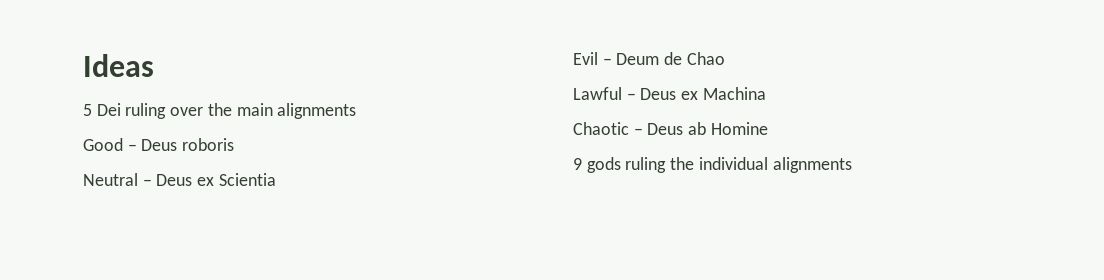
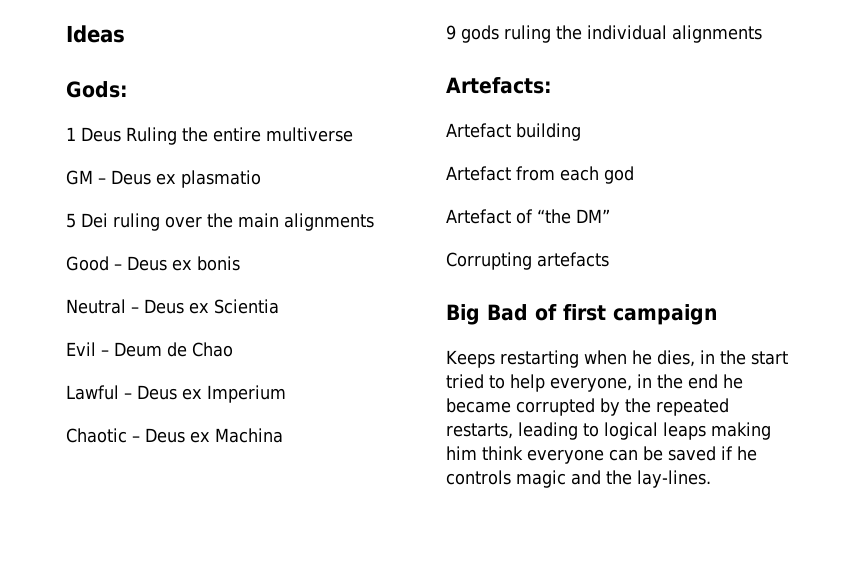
(154, 65) none -> [66,81,128,98] [66,127,353,145] [66,170,261,188] // Gods: // 1 Deus Ruling the entire multiverse // GM – Deus ex plasmatio
[182,138,235,151] roboris -> [172,256,240,271] ex bonis
[702,87,766,100] Machina -> [207,385,286,403] Imperium
[688,122,768,135] ab Homine -> [190,428,283,443] ex Machina
(852, 165) none -> [446,77,552,94] [446,123,581,141] [446,166,634,184] [446,209,610,224] [446,252,609,270] [446,304,717,325] [446,350,788,368] [446,374,743,392] [446,398,729,416] [446,422,771,440] [446,446,757,464] [446,470,711,488] // Artefacts: // Artefact building // Artefact from each god // Artefact of “the DM” // Corrupting artefacts // Big Bad of first campaign // Keeps restarting when he dies, in the start tried to help everyone, in the end he became corrupted by the repeated restarts, leading to logical leaps making him think everyone can be saved if he controls magic and the lay-lines.

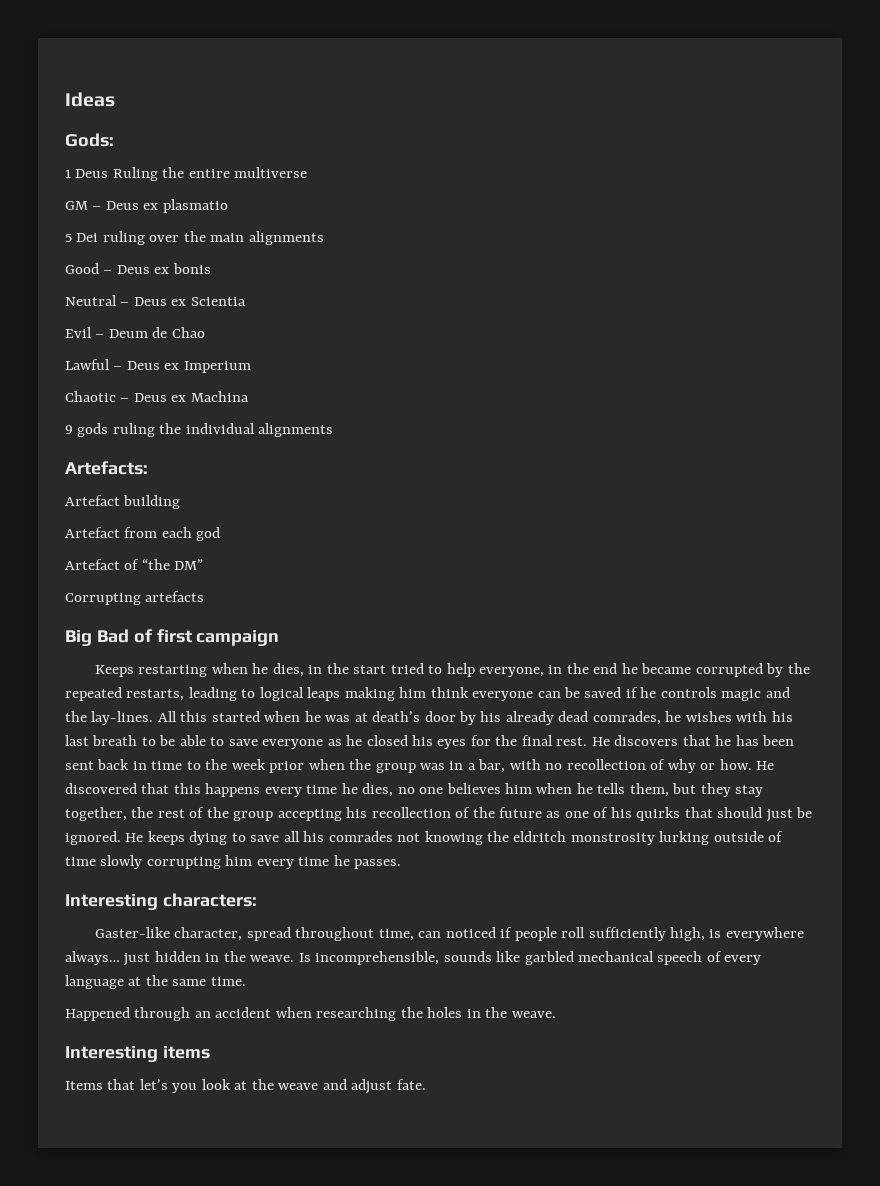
(711, 479) none -> [157,711,793,725] [65,735,795,749] [65,759,775,773] [65,783,764,797] [65,807,813,822] [65,831,784,845] [65,855,402,869] [65,893,257,910] [95,927,804,941] [65,951,762,966] [65,975,246,989] [65,1007,556,1021] [65,1046,210,1062] [65,1079,426,1094] All this started when he was at death’s door by his already dead comrades, he wishes with his last breath to be able to save everyone as he closed his eyes for the final rest. He discovers that he has been sent back in time to the week prior when the group was in a bar, with no recollection of why or how. He discovered that this happens every time he dies, no one believes him when he tells them, but they stay together, the rest of the group accepting his recollection of the future as one of his quirks that should just be ignored. He keeps dying to save all his comrades not knowing the eldritch monstrosity lurking outside of time slowly corrupting him every time he passes. // Interesting characters: // Gaster-like character, spread throughout time, can noticed if people roll sufficiently high, is everywhere always… just hidden in the weave. Is incomprehensible, sounds like garbled mechanical speech of every language at the same time. // Happened through an accident when researching the holes in the weave. // Interesting items // Items that let’s you look at the weave and adjust fate.

